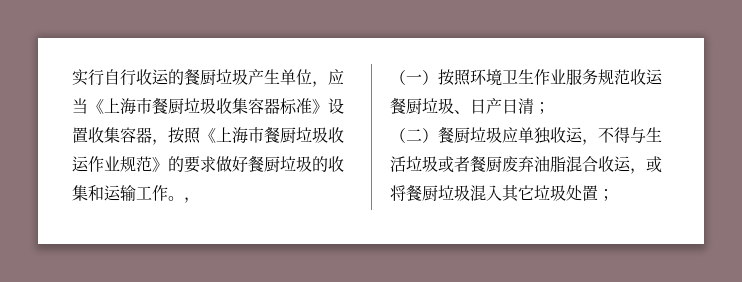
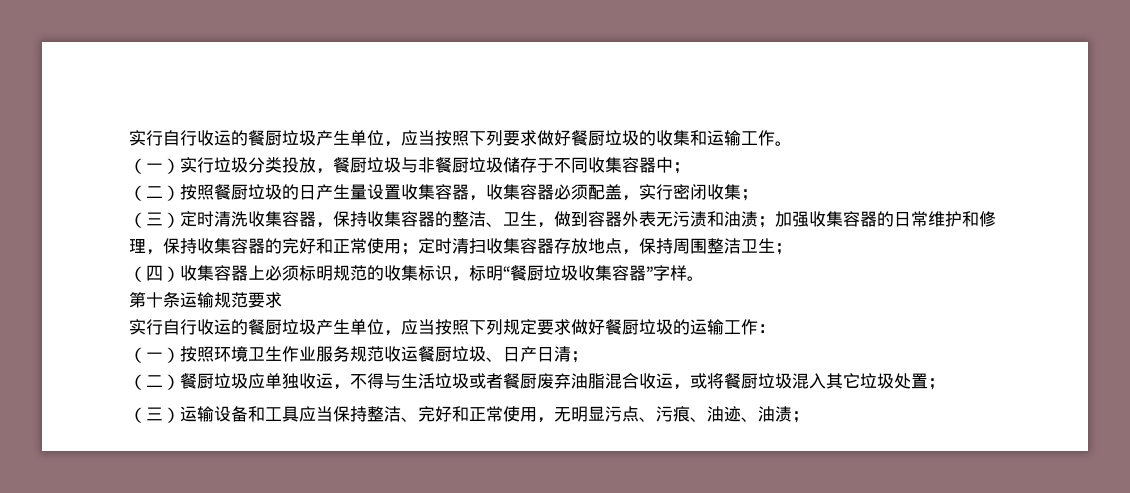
[72,68,344,87] [72,97,344,115] [72,126,344,145] [72,156,184,172] 实行自行收运的餐厨垃圾产生单位，应当《上海市餐厨垃圾收集容器标准》设置收集容器，按照《上海市餐厨垃圾收运作业规范》的 -> [129,130,503,147] 实行自行收运的餐厨垃圾产生单位，应当按照下列
[184,197,200,203] ， -> [129,157,690,174] [129,184,758,201] [129,211,996,228] [129,238,792,255] [129,265,704,282] [129,292,282,308] [129,319,775,336] // （一）实行垃圾分类投放，餐厨垃圾与非餐厨垃圾储存于不同收集容器中； // （二）按照餐厨垃圾的日产生量设置收集容器，收集容器必须配盖，实行密闭收集； // （三）定时清洗收集容器，保持收集容器的整洁、卫生，做到容器外表无污渍和油渍；加强收集容器的日常维护和修理，保持收集容器的完好和正常使用；定时清扫收集容器存放地点，保持周围整洁卫生； // （四）收集容器上必须标明规范的收集标识，标明“餐厨垃圾收集容器”字样。 // 第十条运输规范要求 // 实行自行收运的餐厨垃圾产生单位，应当按照下列规定要求做好餐厨垃圾的运输工作：
(614, 195) none -> [129,406,809,423] // （三）运输设备和工具应当保持整洁、完好和正常使用，无明显污点、污痕、油迹、油渍；

